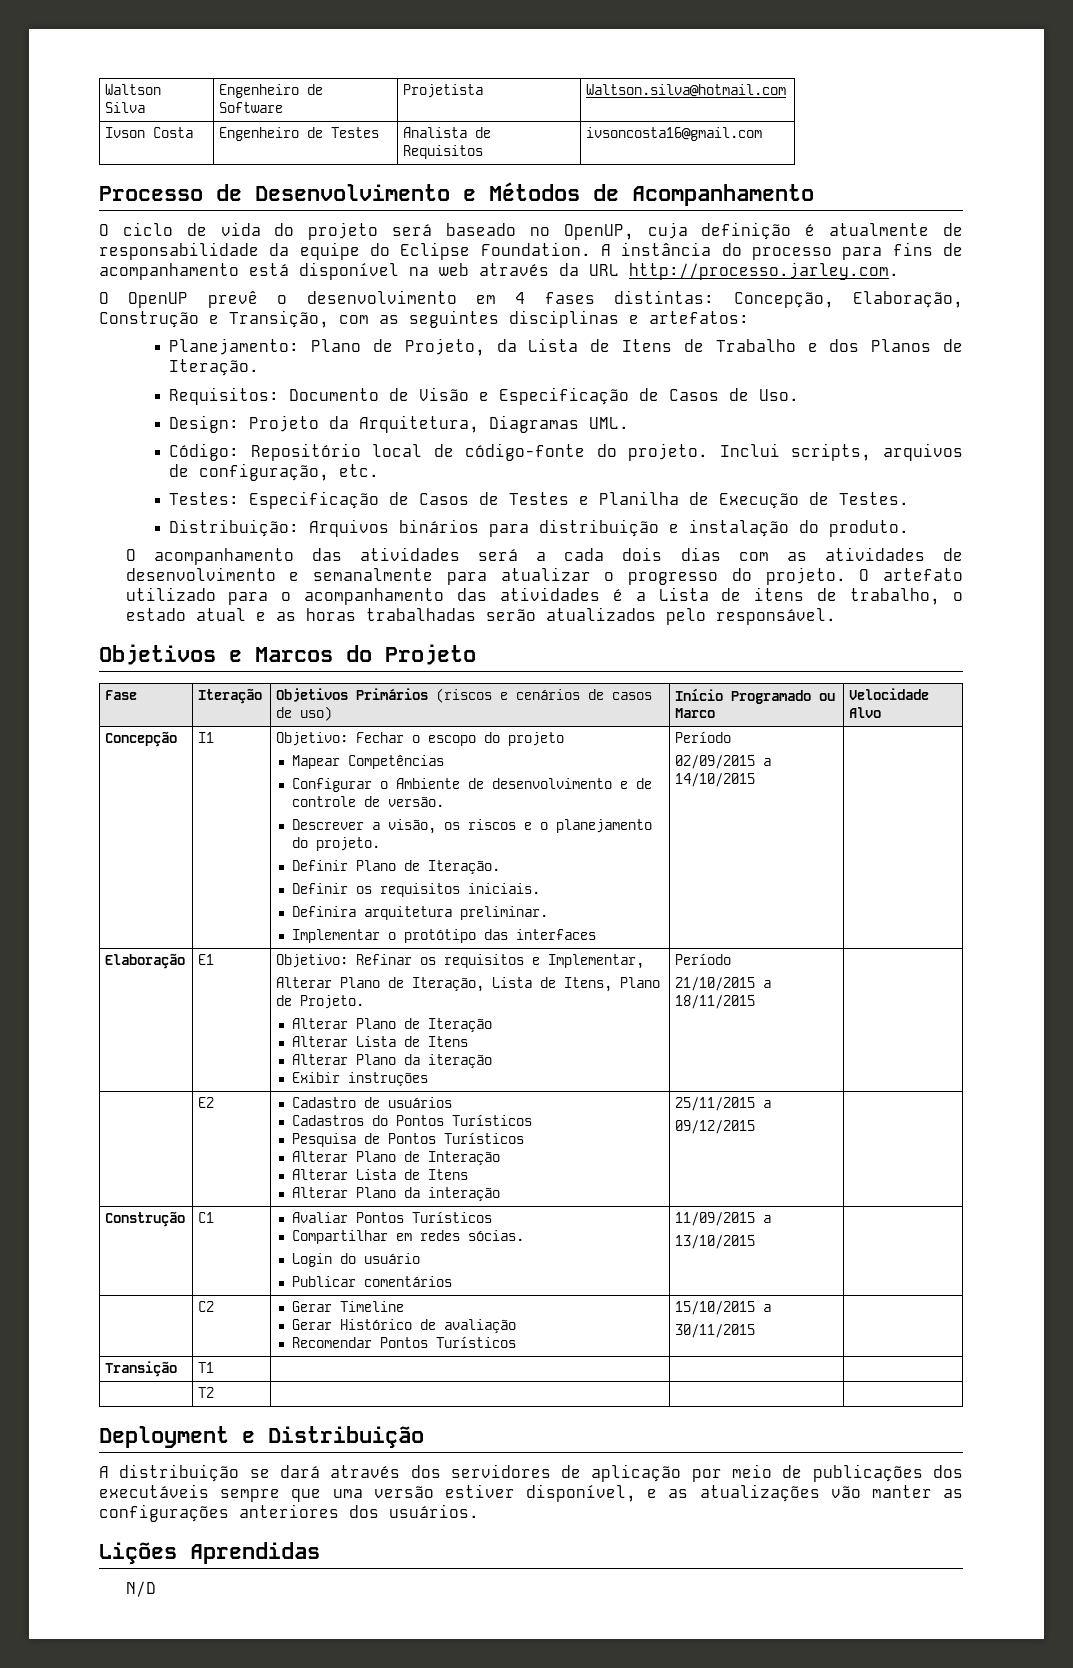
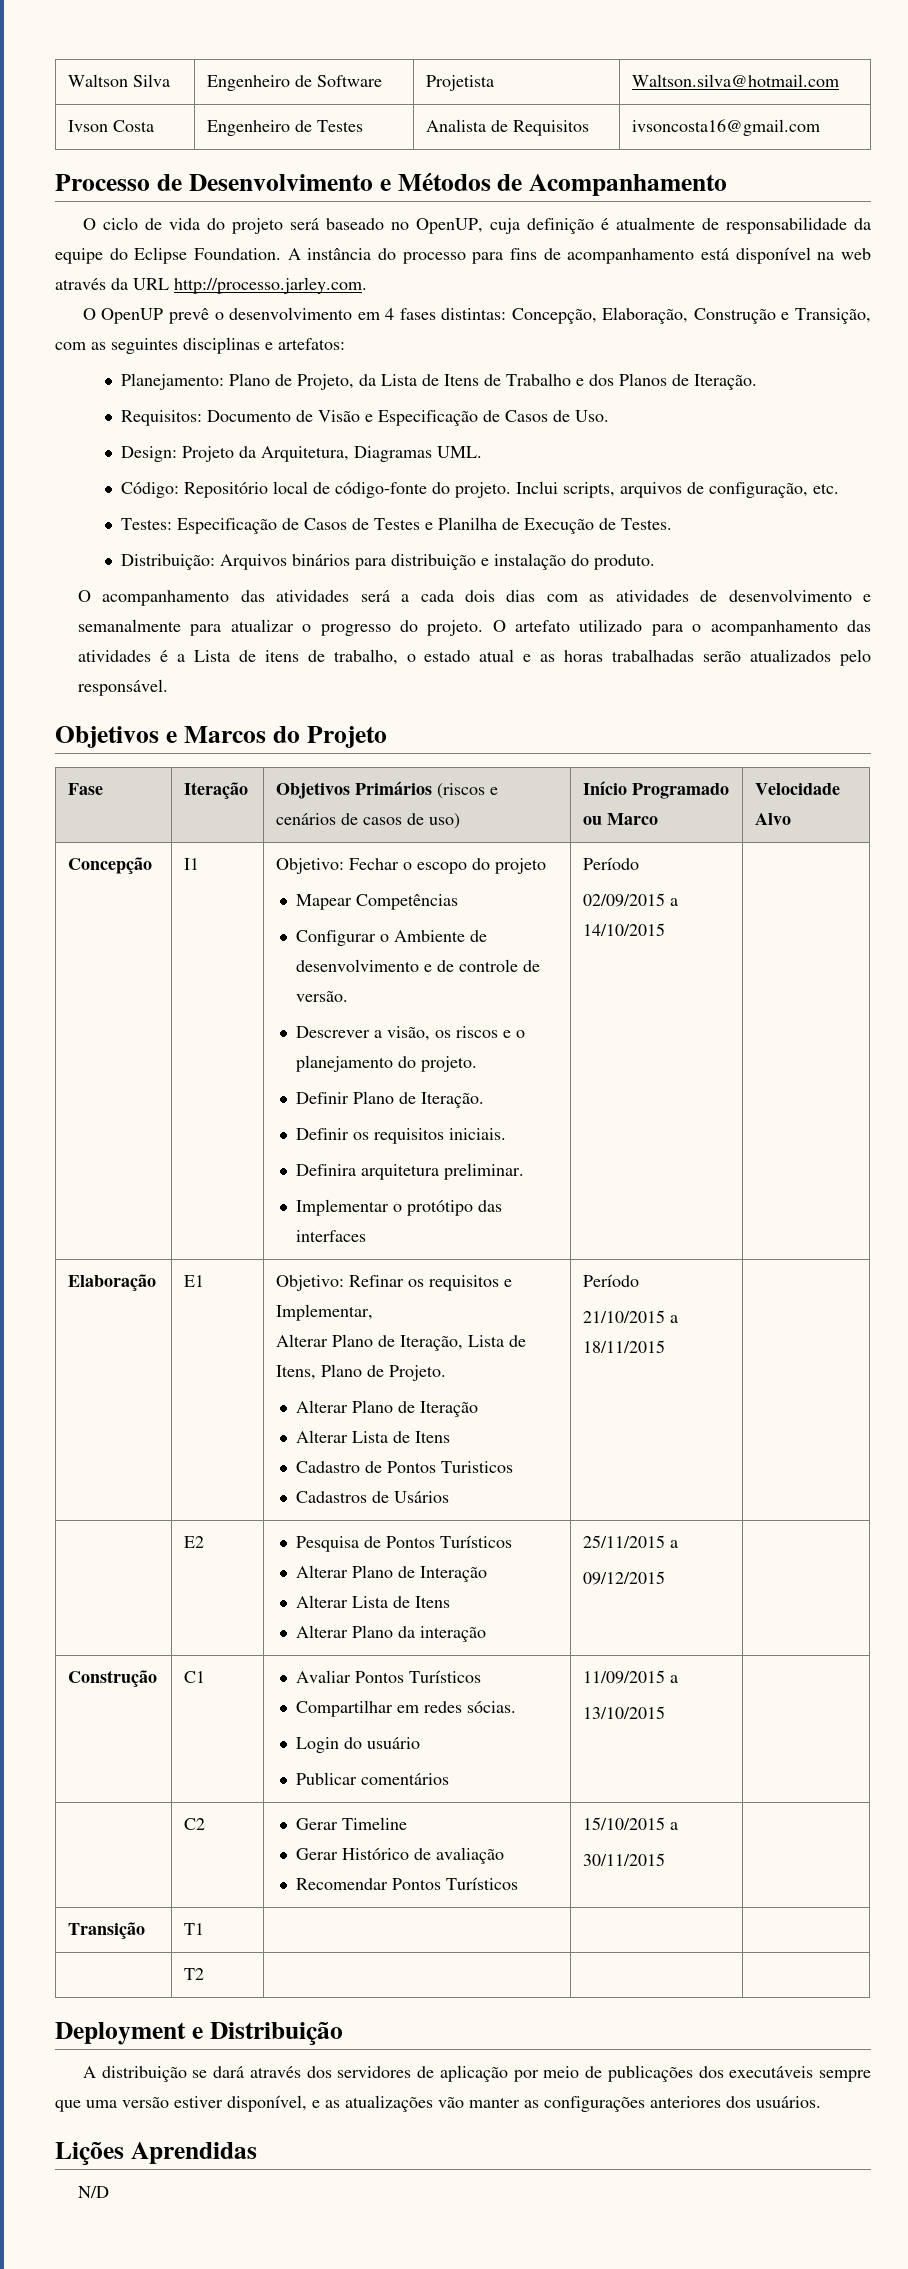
[291,1054,492,1068] [291,1072,428,1086] Alterar Plano da iteração // Exibir instruções -> [296,1461,514,1473] [296,1491,450,1503] Cadastro de Pontos Turisticos // Cadastros de Usários
[291,1097,452,1108] [291,1114,532,1126] Cadastro de usuários // Cadastros do Pontos Turísticos // -> (205, 1542) none

